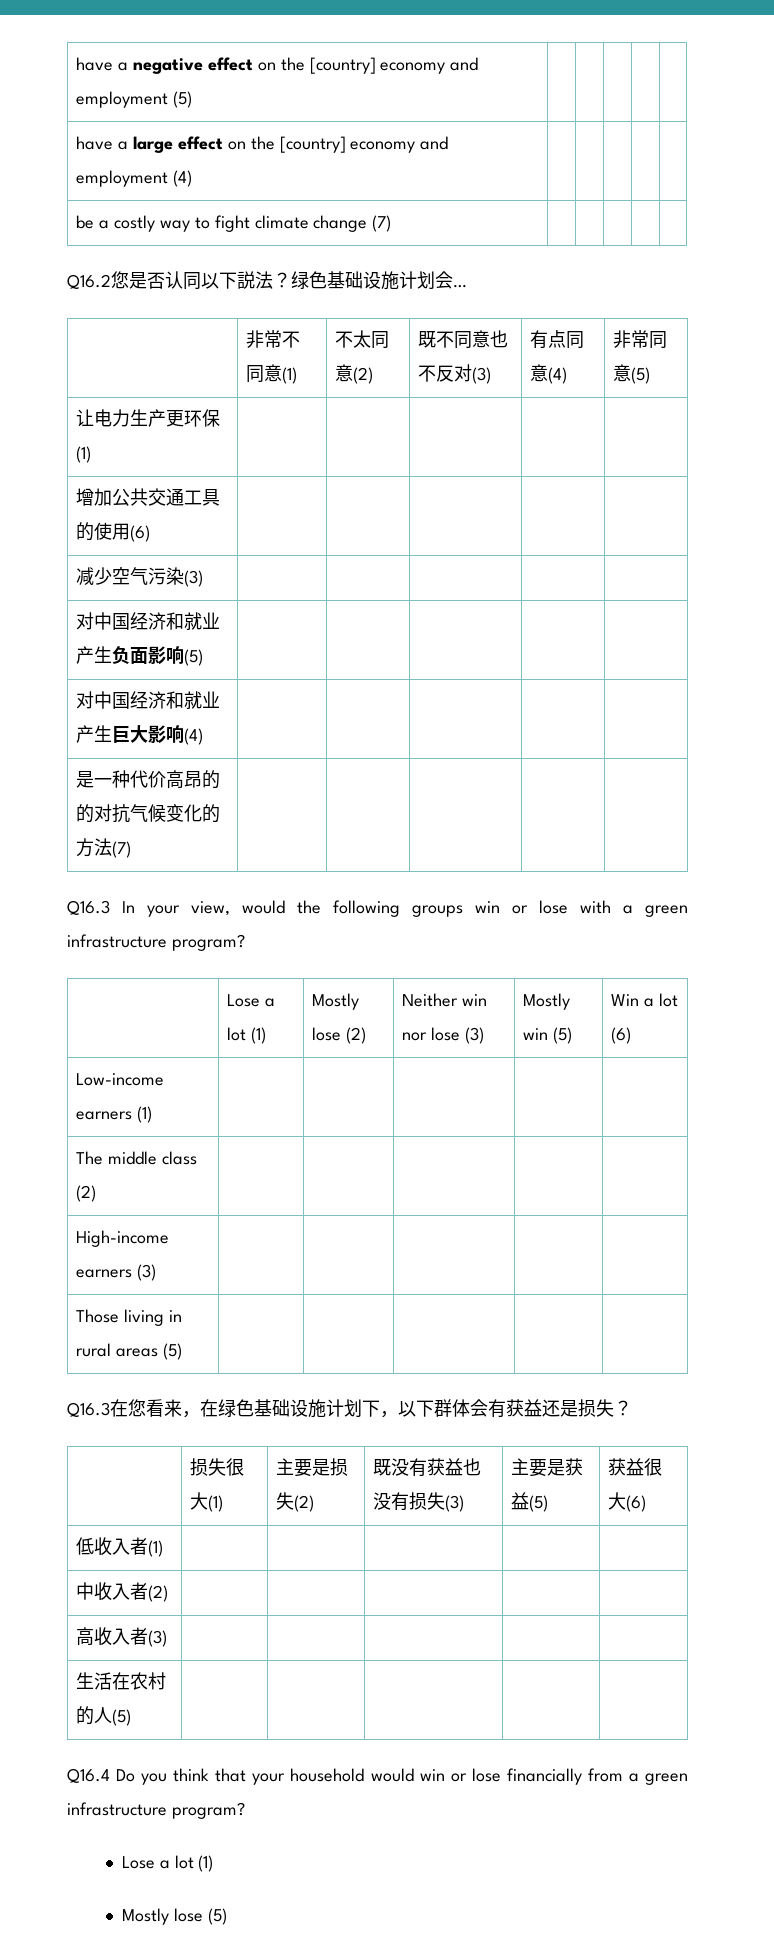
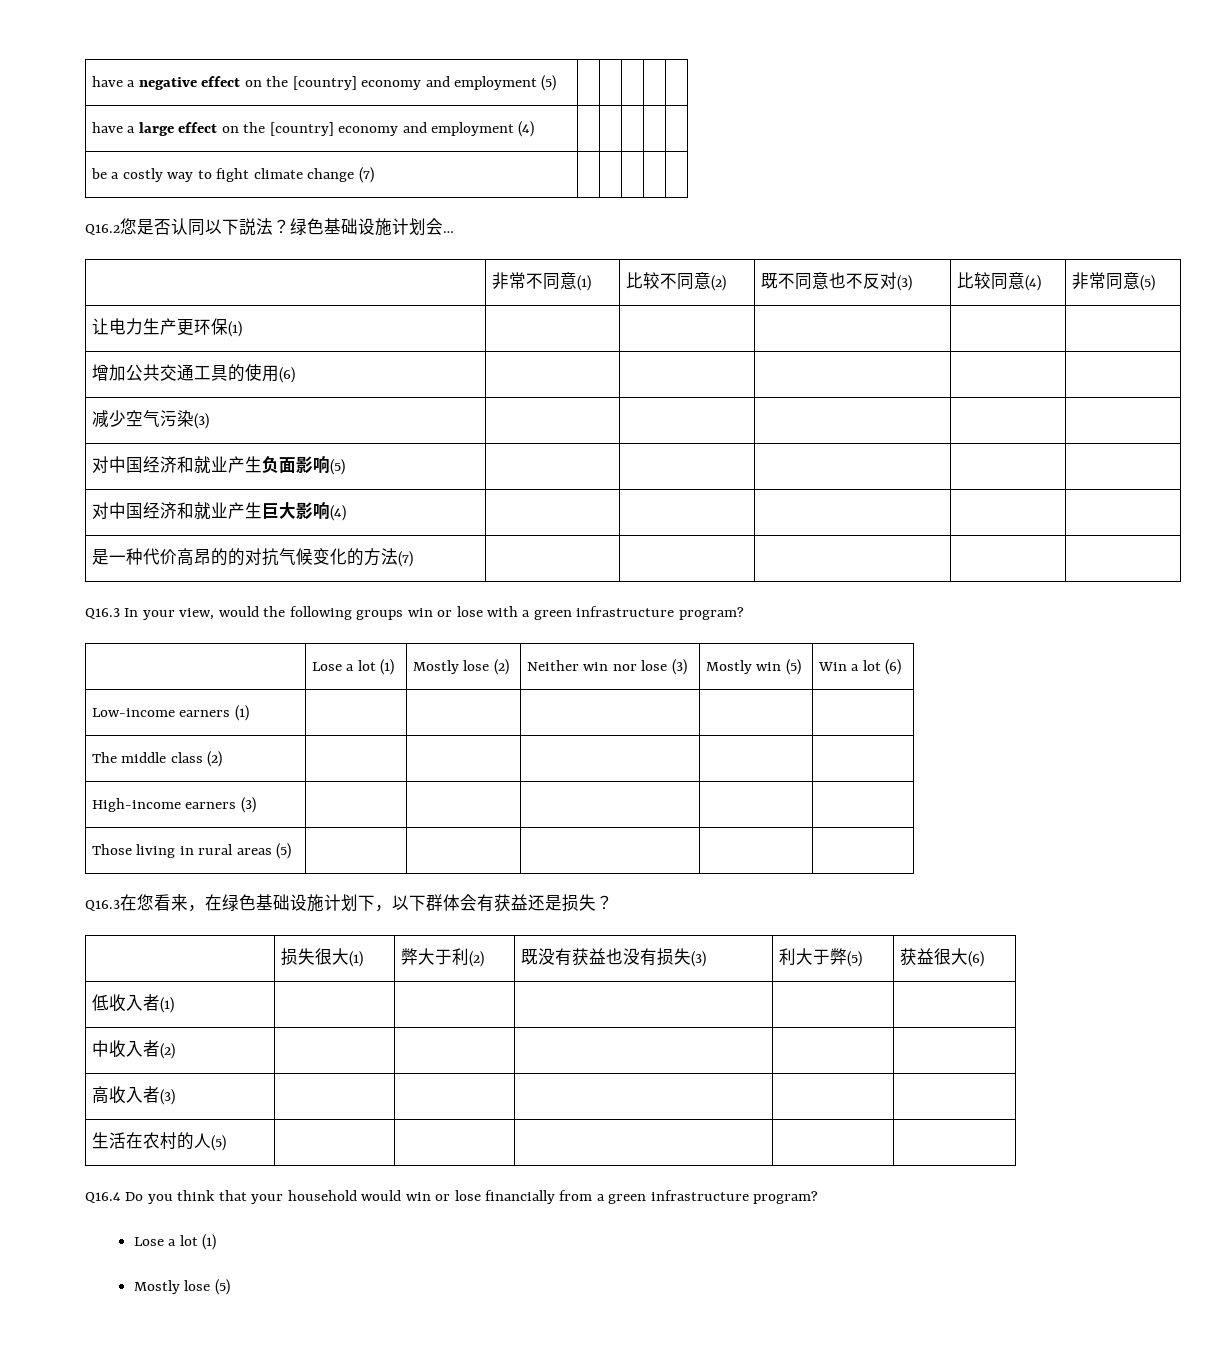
[335,330,372,348] 不太 -> [625,272,677,289] 比较不
[530,330,567,349] 有点 -> [956,272,991,289] 比较
[276,1458,349,1477] [276,1492,295,1510] 主要是损失 -> [400,948,469,965] 弊大于利
[511,1458,584,1477] [511,1492,530,1510] 主要是获益 -> [778,948,847,965] 利大于弊

